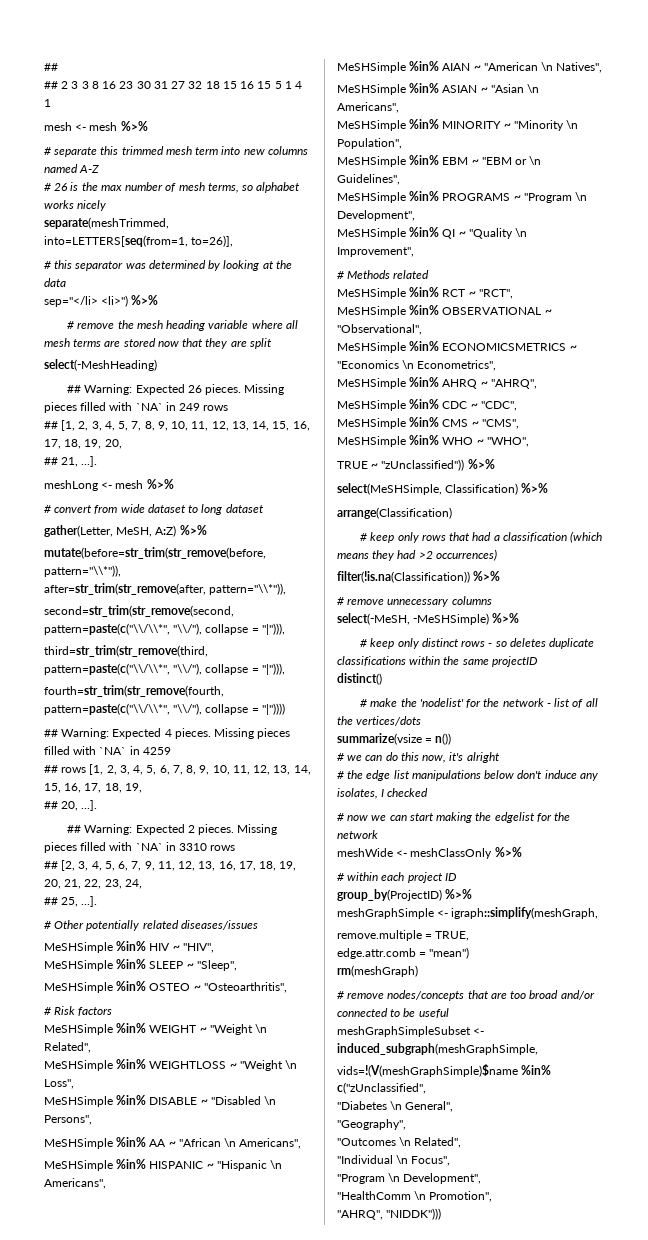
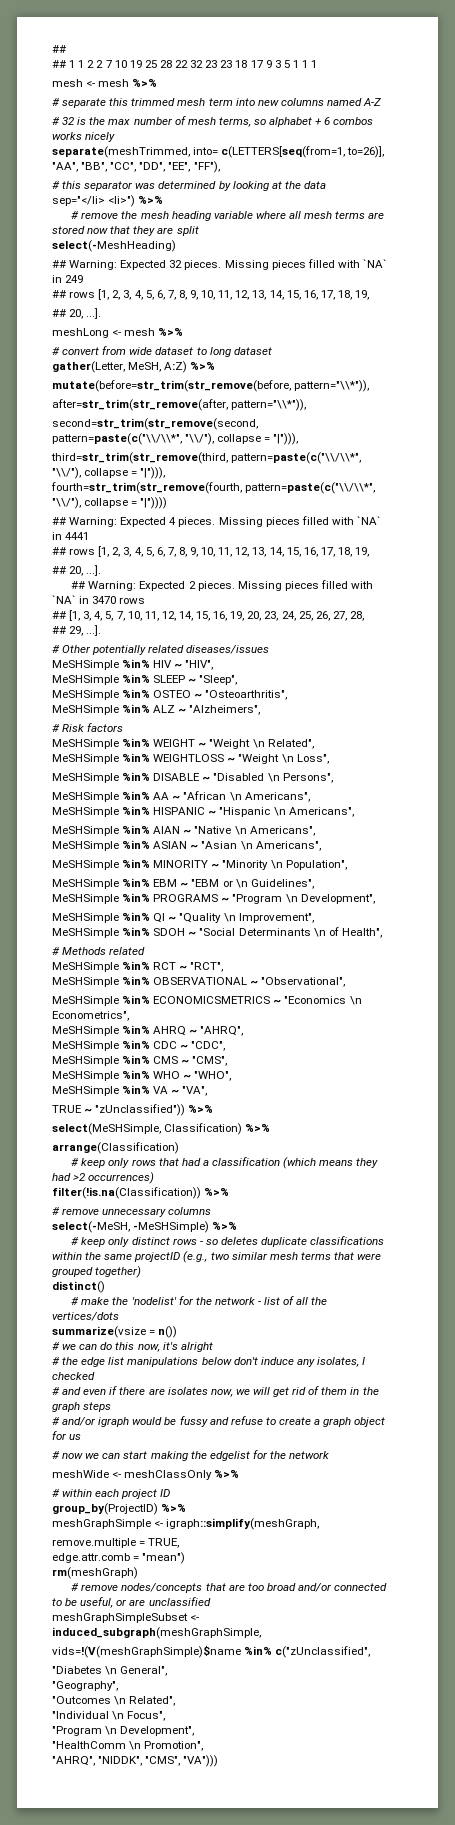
[61,81,272,89] 2 3 3 8 16 23 30 31 27 32 18 15 16 15 -> [69,60,281,68] 1 1 2 2 7 10 19 25 28 22 32 23 23 18 17 9 3
[295,81,303,89] 4 -> [302,60,309,68] 1
[54,183,69,191] 26 -> [62,117,75,125] 32
(301, 187) none -> [315,117,374,125] + 6 combos
[44,235,188,247] into=LETTERS[seq(from=1, -> [193,146,346,158] into= c(LETTERS[seq(from=1,
(234, 241) none -> [52,161,220,173] "AA", "BB", "CC", "DD", "EE", "FF"),
[187,385,202,393] 26 -> [169,260,183,268] 32
[203,405,229,411] [44,420,129,431] rows // ## [1, 2, 3, 4, 5, -> [52,289,165,300] // ## rows [1, 2, 3, 4, 5, 6,
[104,439,122,449] [44,457,79,467] 20, // ## 21, -> [52,309,84,319] // ## 20,
[142,747,171,755] 4259 -> [65,532,90,540] 4441
[179,843,236,851] [44,860,297,871] [44,879,142,889] [44,897,79,907] 3310 rows // ## [2, 3, 4, 5, 6, 7, 9, 11, 12, 13, 16, 17, 18, 19, 20, 21, 22, 23, 24, // ## 25, -> [92,596,146,604] [52,610,364,621] [52,626,84,636] 3470 rows // ## [1, 3, 4, 5, 7, 10, 11, 12, 14, 15, 16, 19, 20, 23, 24, 25, 26, 27, 28, // ## 29,
(287, 987) none -> [52,704,261,715] // MeSHSimple %in% ALZ ~ "Alzheimers",
[483,62,603,73] "American \n Natives", -> [194,826,315,836] "Native \n Americans",
(414, 252) none -> [52,927,382,938] // MeSHSimple %in% SDOH ~ "Social Determinants \n of Health",
(529, 442) none -> [52,1085,208,1096] // MeSHSimple %in% VA ~ "VA",
(538, 661) none -> [183,1251,382,1263] [52,1266,142,1278] (e.g., two similar mesh terms that were grouped together)
(429, 792) none -> [52,1386,379,1397] [52,1402,112,1412] [52,1416,386,1427] [52,1431,82,1440] // # and even if there are isolates now, we will get rid of them in the graph steps // # and/or igraph would be fussy and refuse to create a graph object for us
[418,1008,449,1018] useful -> [80,1597,211,1608] useful, or are unclassified
[386,1208,442,1220] "NIDDK"))) -> [98,1755,219,1767] "NIDDK", "CMS", "VA")))

